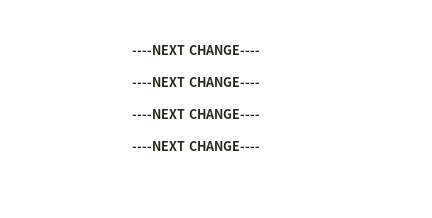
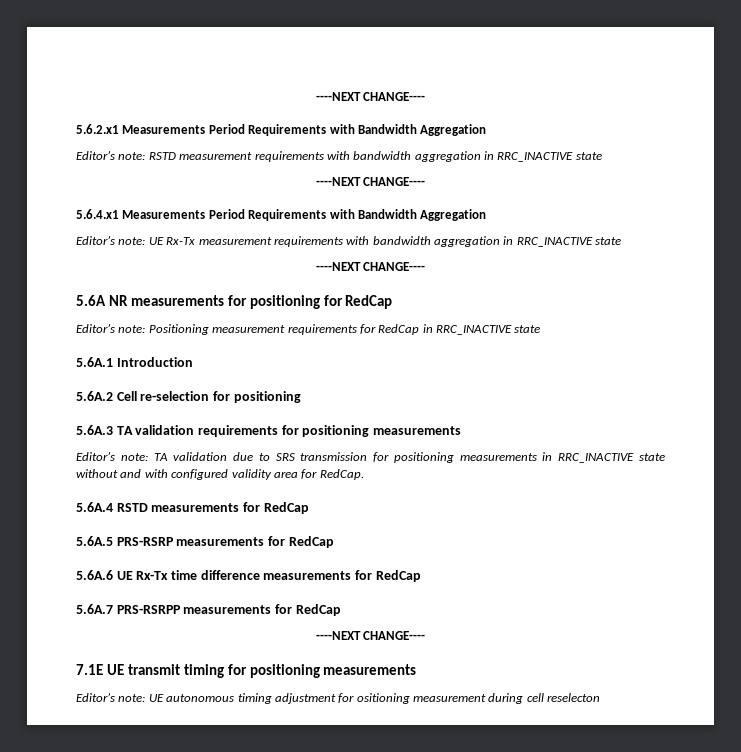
[132,45,260,55] [132,77,260,87] [132,109,260,119] [132,141,260,151] ----NEXT CHANGE---- // ----NEXT CHANGE---- // ----NEXT CHANGE---- // ----NEXT CHANGE---- -> [315,92,426,101] [76,124,487,136] [76,150,602,162] [315,177,426,186] [76,209,487,221] [76,235,622,247] [315,262,426,271] [76,295,393,309] [76,323,541,335] [76,357,193,367] [76,391,301,403] [76,425,461,437] [76,451,665,463] [76,469,364,480] [76,502,309,514] [76,536,334,548] [76,570,421,582] [76,604,341,616] [315,631,426,640] [76,664,417,678] [76,692,601,704] ----NEXT CHANGE---- // 5.6.2.x1 Measurements Period Requirements with Bandwidth Aggregation // Editor’s note: RSTD measurement requirements with bandwidth aggregation in RRC_INACTIVE state // ----NEXT CHANGE---- // 5.6.4.x1 Measurements Period Requirements with Bandwidth Aggregation // Editor’s note: UE Rx-Tx measurement requirements with bandwidth aggregation in RRC_INACTIVE state // ----NEXT CHANGE---- // 5.6A NR measurements for positioning for RedCap // Editor’s note: Positioning measurement requirements for RedCap in RRC_INACTIVE state // 5.6A.1 Introduction // 5.6A.2 Cell re-selection for positioning // 5.6A.3 TA validation requirements for positioning measurements // Editor’s note: TA validation due to SRS transmission for positioning measurements in RRC_INACTIVE state without and with configured validity area for RedCap. // 5.6A.4 RSTD measurements for RedCap // 5.6A.5 PRS-RSRP measurements for RedCap // 5.6A.6 UE Rx-Tx time difference measurements for RedCap // 5.6A.7 PRS-RSRPP measurements for RedCap // ----NEXT CHANGE---- // 7.1E UE transmit timing for positioning measurements // Editor’s note: UE autonomous timing adjustment for ositioning measurement during cell reselecton

